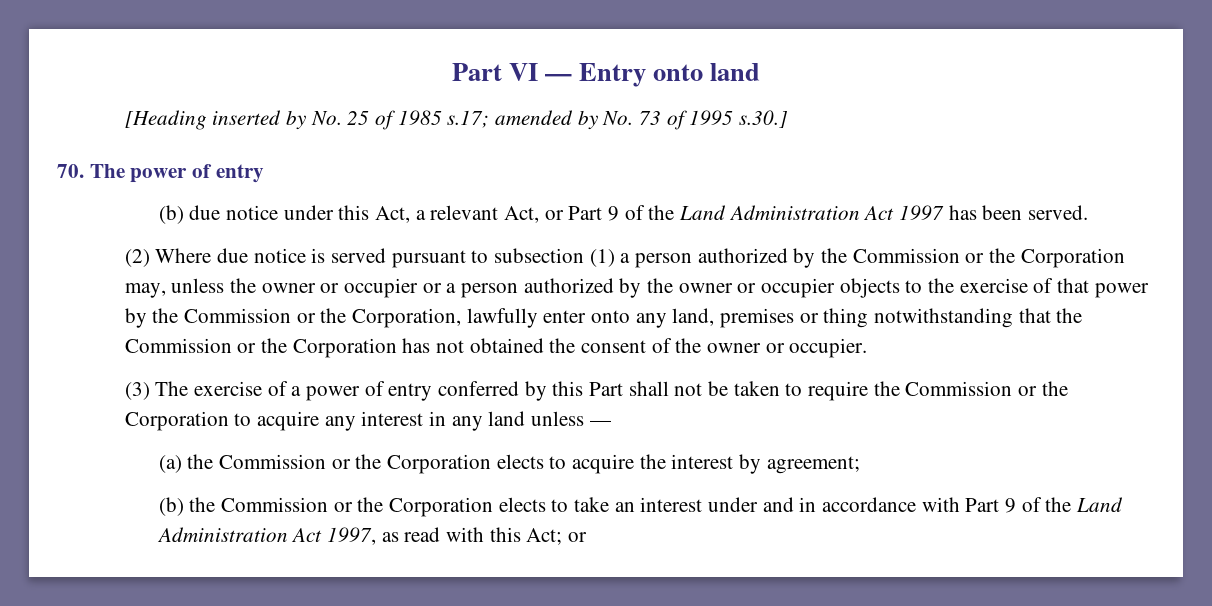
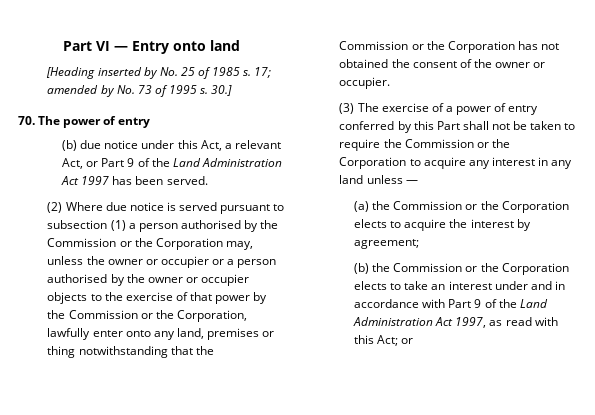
[447,110,490,128] s.17; -> [243,67,272,78] s. 17;
[739,110,789,128] s.30.] -> [200,85,233,96] s. 30.]
[697,248,788,263] authorized -> [180,220,241,229] authorised
[523,278,614,293] authorized -> [47,274,108,283] authorised

